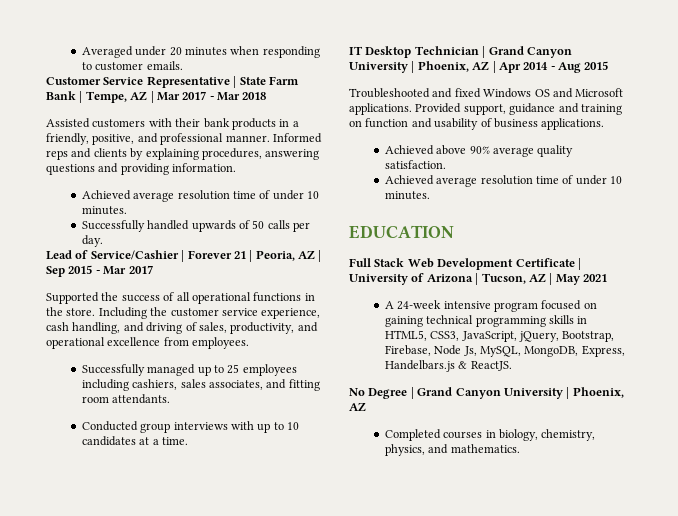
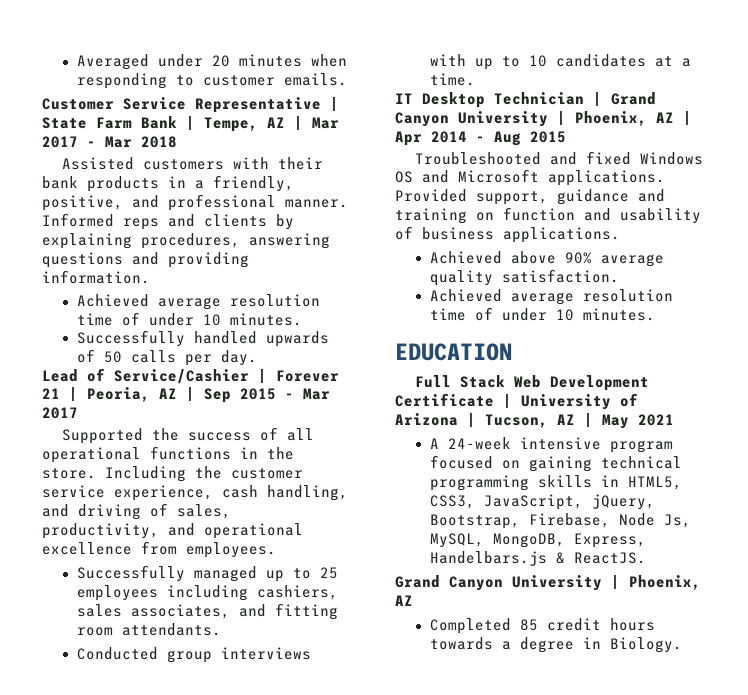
[349,387,414,399] No Degree | -> (646, 558) none
[443,429,596,441] [384,444,520,456] courses in biology, chemistry, physics, and mathematics. -> [519,618,655,631] [429,637,682,653] 85 credit hours towards a degree in Biology.

